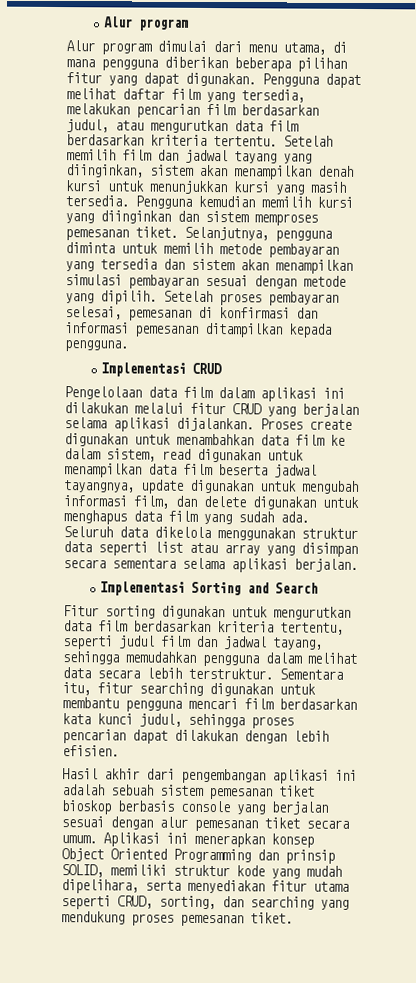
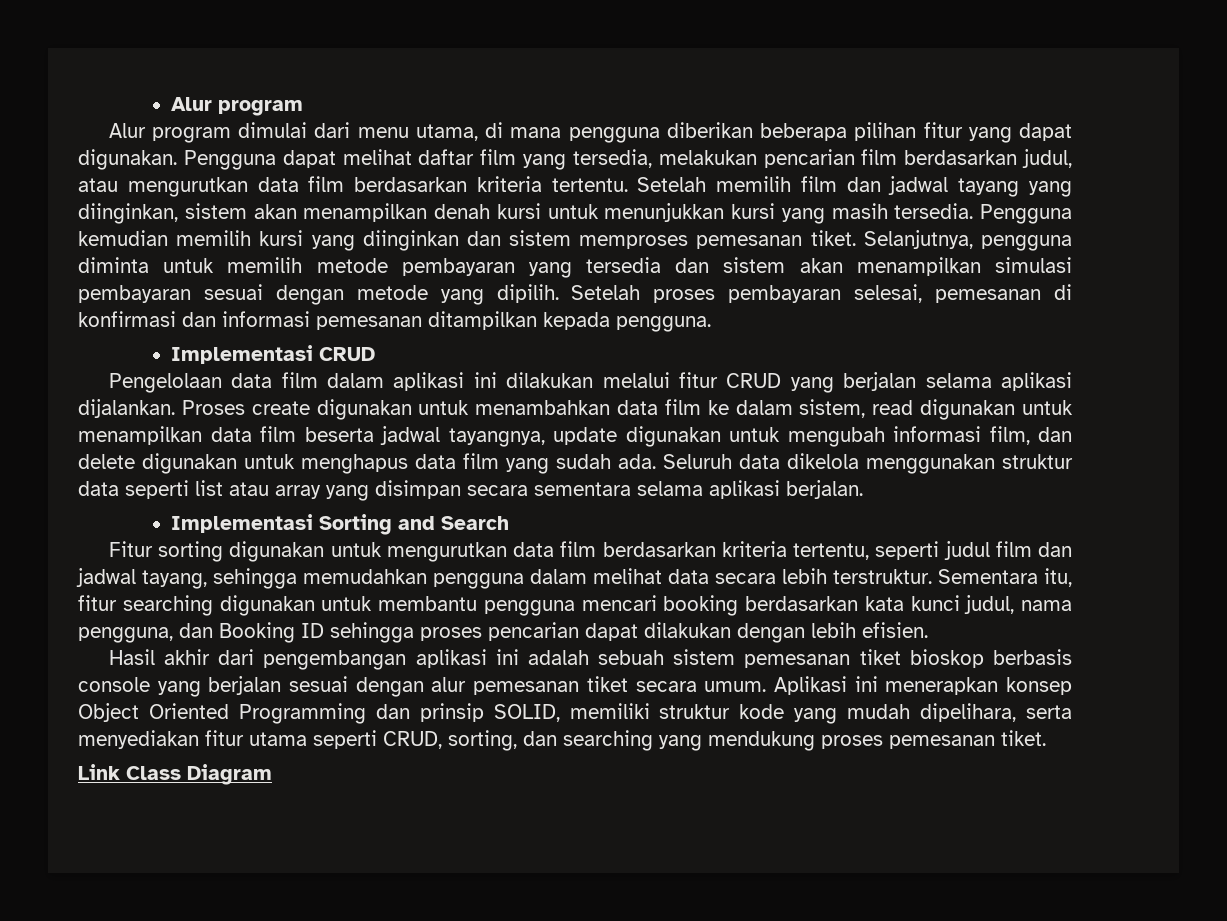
[244,698,274,710] film -> [663,595,739,616] booking
(182, 720) none -> [1021,600,1072,611] [78,622,324,643] nama pengguna, dan Booking ID
(293, 918) none -> [78,764,272,785] // Link Class Diagram

